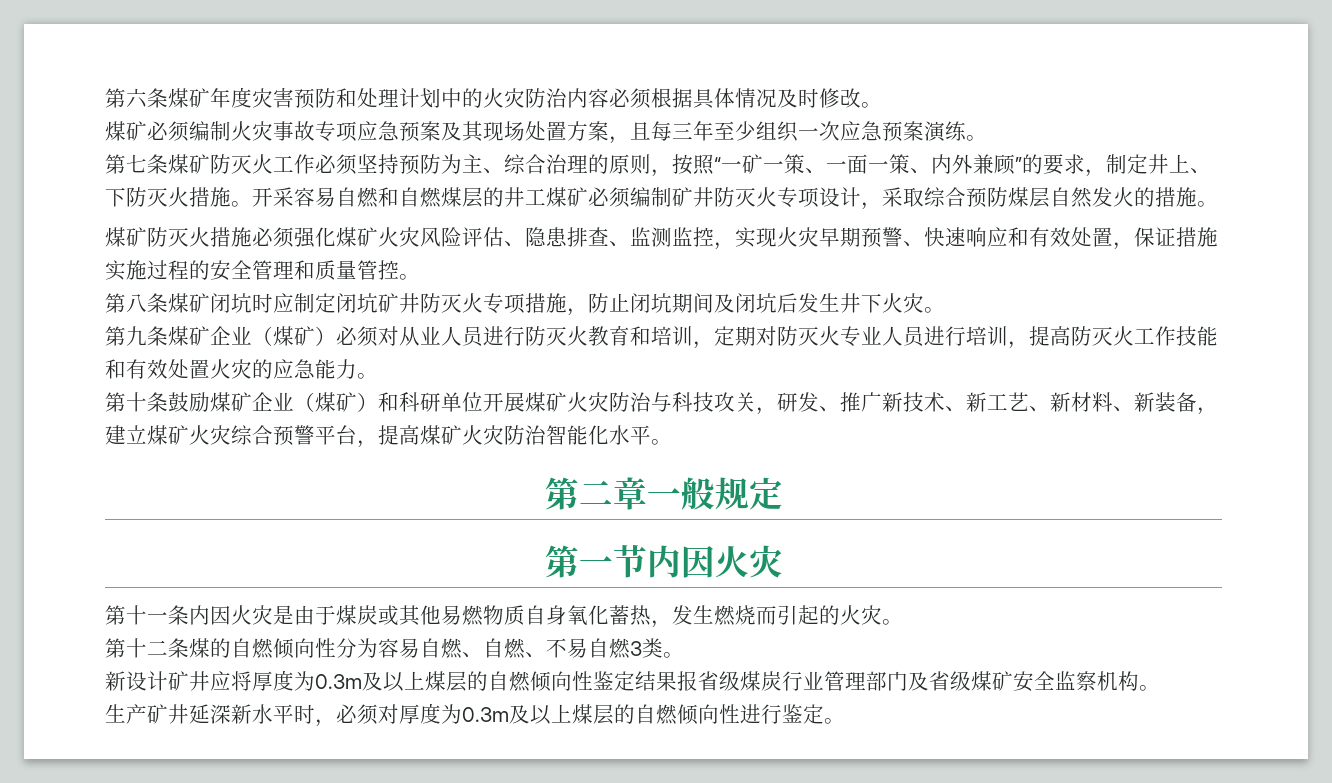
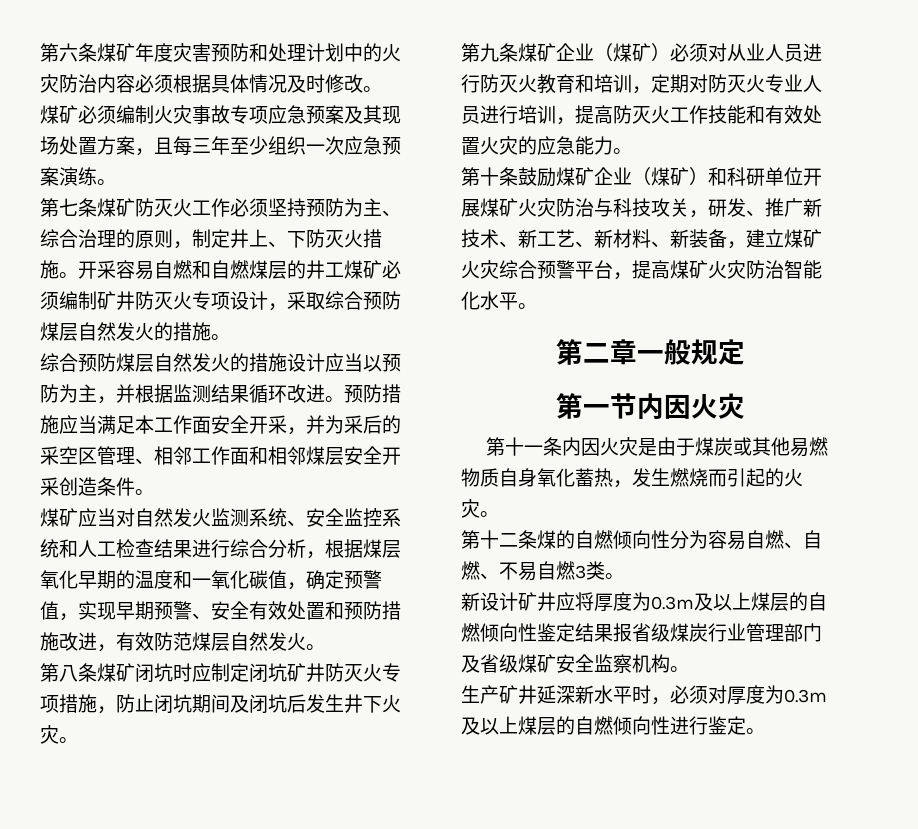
[672,154,1106,177] 按照“一矿一策、一面一策、内外兼顾”的要求， -> (192, 245) none
[105,227,1218,250] [105,260,399,281] 煤矿防灭火措施必须强化煤矿火灾风险评估、隐患排查、监测监控，实现火灾早期预警、快速响应和有效处置，保证措施实施过程的安全管理和质量管控 -> [40,353,401,372] [40,384,401,404] [40,415,401,435] [40,446,401,465] [40,477,154,496] [40,508,401,528] [40,539,401,559] [40,570,382,590] [40,601,401,621] [40,632,306,652] 综合预防煤层自然发火的措施设计应当以预防为主，并根据监测结果循环改进。预防措施应当满足本工作面安全开采，并为采后的采空区管理、相邻工作面和相邻煤层安全开采创造条件。 // 煤矿应当对自然发火监测系统、安全监控系统和人工检查结果进行综合分析，根据煤层氧化早期的温度和一氧化碳值，确定预警值，实现早期预警、安全有效处置和预防措施改进，有效防范煤层自然发火

